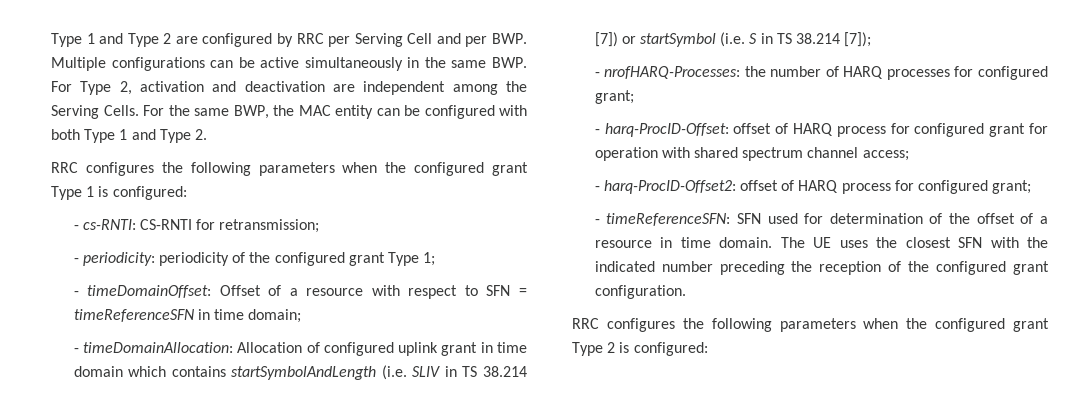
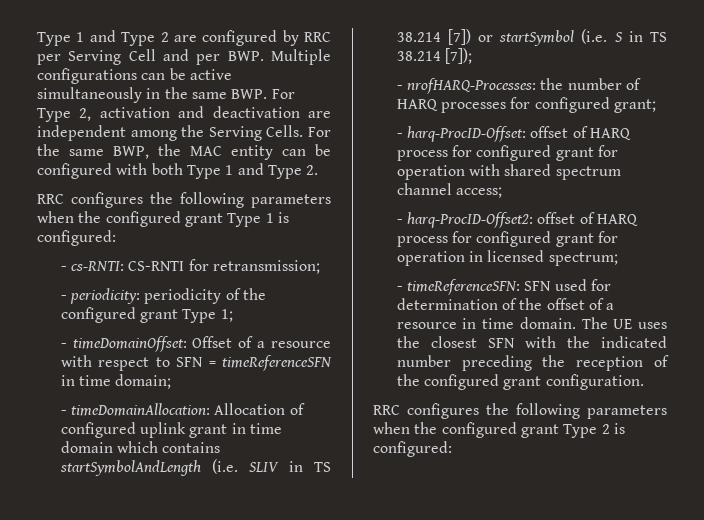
[992,180,1032,194] grant; -> [555,231,618,247] [396,250,618,266] grant for operation in licensed spectrum;

